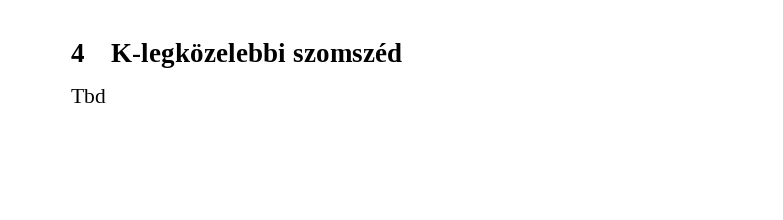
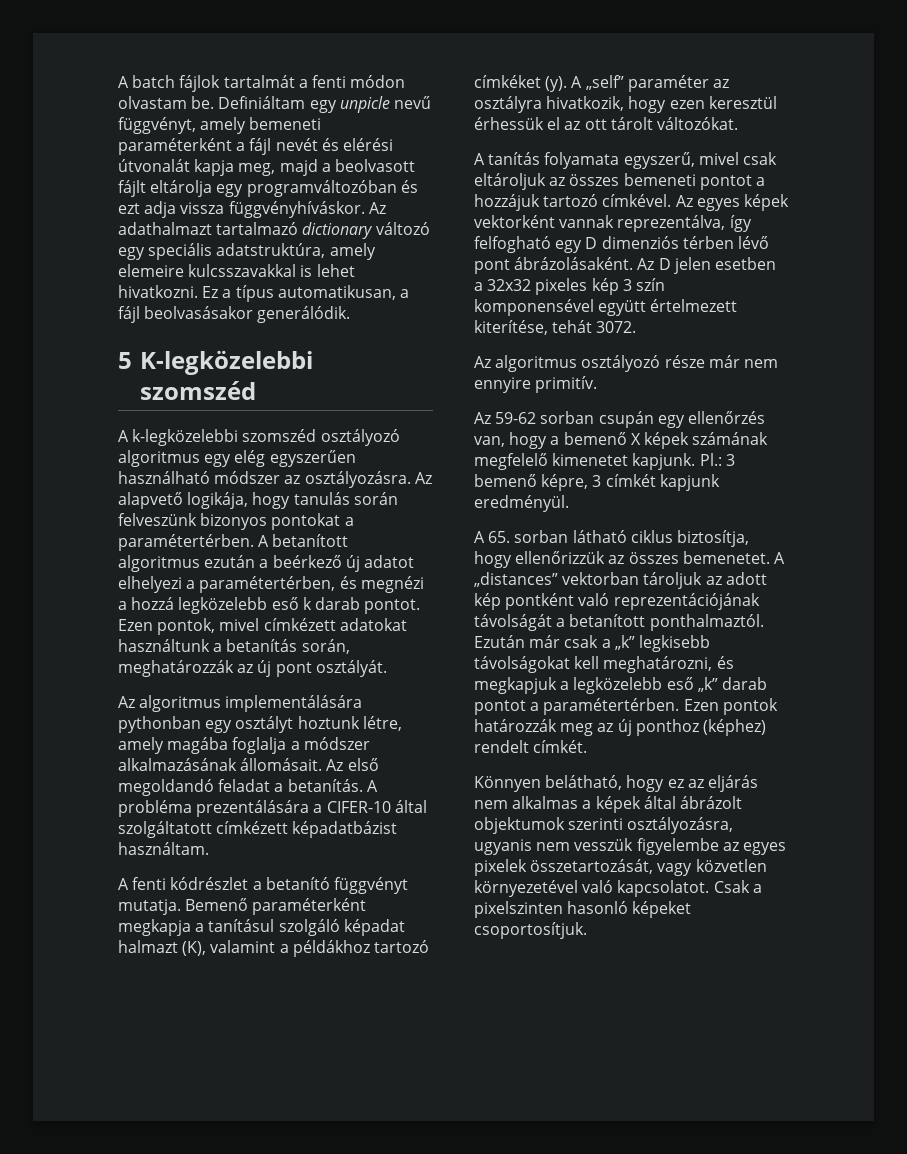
[71,43,403,68] [71,89,106,103] 4 K-legközelebbi szomszéd // Tbd -> [118,75,406,92] [118,96,431,113] [118,117,322,134] [118,138,393,155] [118,159,415,176] [118,180,418,197] [118,201,386,218] [118,222,430,239] [118,243,376,260] [118,264,355,277] [118,285,409,302] [118,306,351,323] [118,350,313,375] [139,381,256,400] [118,429,400,446] [118,450,356,467] [118,471,432,488] [118,492,398,509] [118,513,354,530] [118,534,349,551] [118,555,414,572] [118,576,424,593] [118,597,421,614] [118,618,407,635] [118,639,350,654] [118,660,387,677] [118,695,363,712] [118,716,402,733] [118,737,370,754] [118,758,379,771] [118,779,378,796] [118,800,427,817] [118,821,398,838] [118,842,209,855] [118,877,408,894] [118,898,367,915] [118,919,405,936] [118,940,429,957] [474,75,729,92] [474,96,777,113] [474,117,738,130] [474,152,777,169] [474,173,765,190] [474,194,789,211] [474,215,752,232] [474,236,769,253] [474,257,776,274] [474,278,665,295] [474,299,738,316] [474,320,637,335] [474,355,778,372] [474,376,598,393] [474,411,765,428] [474,432,769,449] [474,453,735,470] [474,474,720,491] [474,495,569,512] [474,530,749,547] [474,551,785,568] [474,572,767,589] [474,593,760,610] [474,614,764,631] [474,635,710,652] [474,656,734,673] [474,677,767,694] [474,698,778,715] [474,719,766,736] [474,740,588,753] [474,775,758,792] [474,796,742,813] [474,817,734,834] [474,838,786,855] [474,859,767,876] [474,880,762,897] [474,901,692,918] [474,922,587,939] A batch fájlok tartalmát a fenti módon olvastam be. Definiáltam egy unpicle nevű függvényt, amely bemeneti paraméterként a fájl nevét és elérési útvonalát kapja meg, majd a beolvasott fájlt eltárolja egy programváltozóban és ezt adja vissza függvényhíváskor. Az adathalmazt tartalmazó dictionary változó egy speciális adatstruktúra, amely elemeire kulcsszavakkal is lehet hivatkozni. Ez a típus automatikusan, a fájl beolvasásakor generálódik. // 5 K-legközelebbi szomszéd // A k-legközelebbi szomszéd osztályozó algoritmus egy elég egyszerűen használható módszer az osztályozásra. Az alapvető logikája, hogy tanulás során felveszünk bizonyos pontokat a paramétertérben. A betanított algoritmus ezután a beérkező új adatot elhelyezi a paramétertérben, és megnézi a hozzá legközelebb eső k darab pontot. Ezen pontok, mivel címkézett adatokat használtunk a betanítás során, meghatározzák az új pont osztályát. // Az algoritmus implementálására pythonban egy osztályt hoztunk létre, amely magába foglalja a módszer alkalmazásának állomásait. Az első megoldandó feladat a betanítás. A probléma prezentálására a CIFER-10 által szolgáltatott címkézett képadatbázist használtam. // A fenti kódrészlet a betanító függvényt mutatja. Bemenő paraméterként megkapja a tanításul szolgáló képadat halmazt (K), valamint a példákhoz tartozó címkéket (y). A „self” paraméter az osztályra hivatkozik, hogy ezen keresztül érhessük el az ott tárolt változókat. // A tanítás folyamata egyszerű, mivel csak eltároljuk az összes bemeneti pontot a hozzájuk tartozó címkével. Az egyes képek vektorként vannak reprezentálva, így felfogható egy D dimenziós térben lévő pont ábrázolásaként. Az D jelen esetben a 32x32 pixeles kép 3 szín komponensével együtt értelmezett kiterítése, tehát 3072. // Az algoritmus osztályozó része már nem ennyire primitív. // Az 59-62 sorban csupán egy ellenőrzés van, hogy a bemenő X képek számának megfelelő kimenetet kapjunk. Pl.: 3 bemenő képre, 3 címkét kapjunk eredményül. // A 65. sorban látható ciklus biztosítja, hogy ellenőrizzük az összes bemenetet. A „distances” vektorban tároljuk az adott kép pontként való reprezentációjának távolságát a betanított ponthalmaztól. Ezután már csak a „k” legkisebb távolságokat kell meghatározni, és megkapjuk a legközelebb eső „k” darab pontot a paramétertérben. Ezen pontok határozzák meg az új ponthoz (képhez) rendelt címkét. // Könnyen belátható, hogy ez az eljárás nem alkalmas a képek által ábrázolt objektumok szerinti osztályozásra, ugyanis nem vesszük figyelembe az egyes pixelek összetartozását, vagy közvetlen környezetével való kapcsolatot. Csak a pixelszinten hasonló képeket csoportosítjuk.

